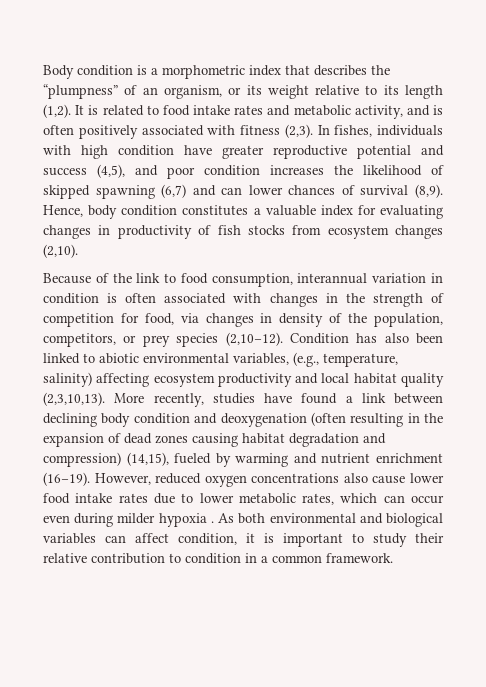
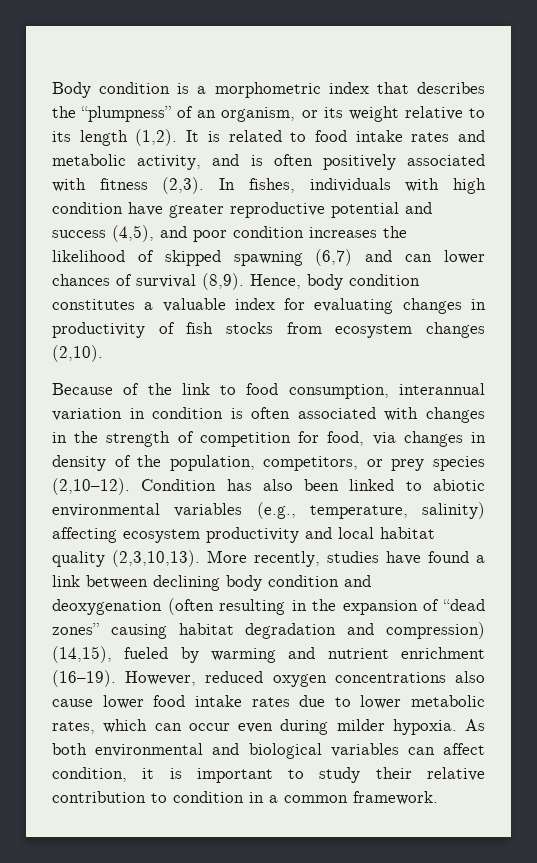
[233,353,289,365] variables, -> [174,503,243,517] variables
[124,433,188,444] dead zones -> [442,599,485,611] [52,623,99,635] “dead zones”
[158,513,214,527] hypoxia . -> [392,719,457,735] hypoxia.

